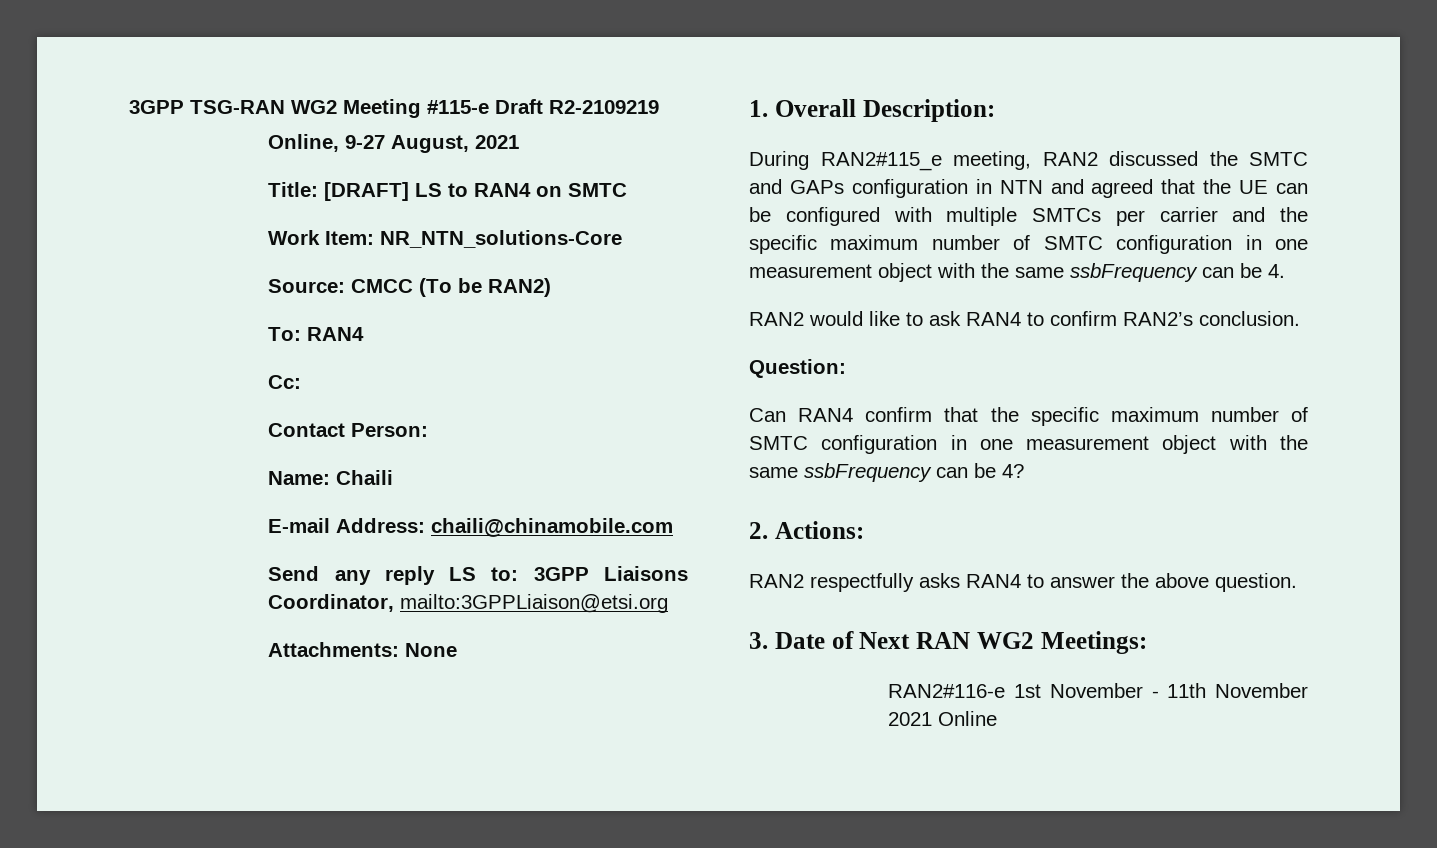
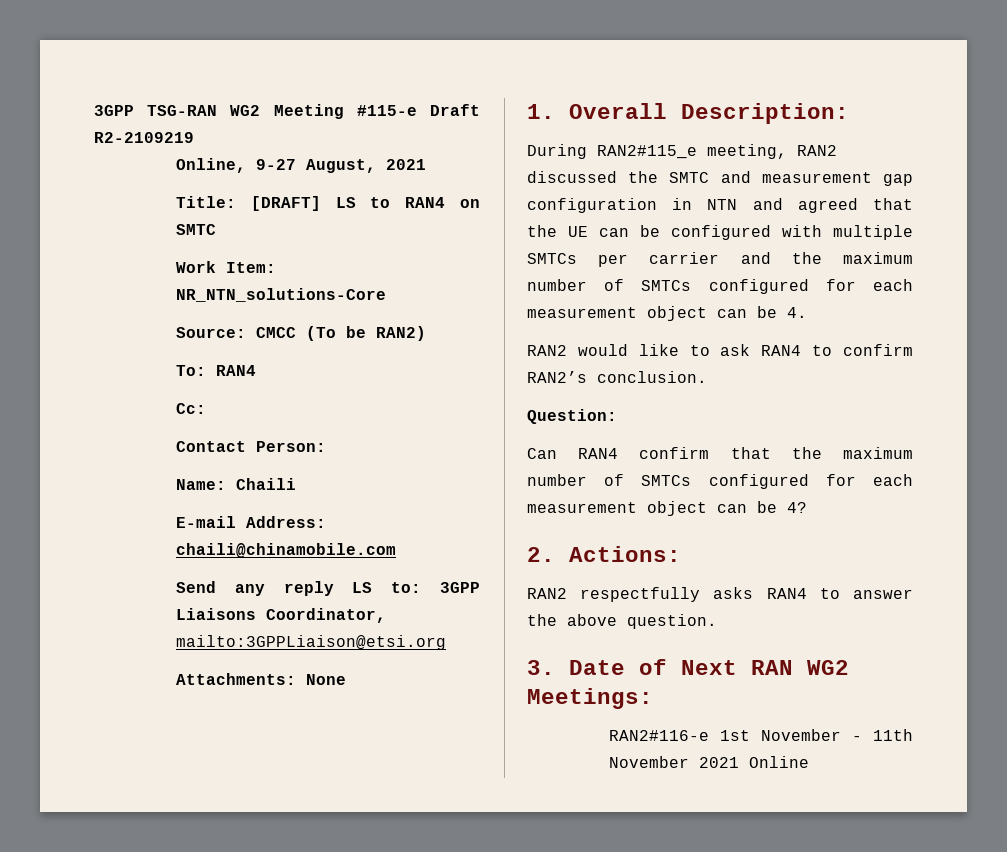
[789,180,844,194] GAPs -> [761,172,913,186] measurement gap
[749,235,1308,254] [749,263,1198,282] specific maximum number of SMTC configuration in one measurement object with the same ssbFrequency -> [843,252,913,264] [527,279,913,294] [527,306,707,321] maximum number of SMTCs configured for each measurement object
[1030,407,1308,426] [749,435,1308,454] [749,463,932,482] specific maximum number of SMTC configuration in one measurement object with the same ssbFrequency -> [843,447,913,459] [527,474,913,489] [527,501,707,516] maximum number of SMTCs configured for each measurement object

